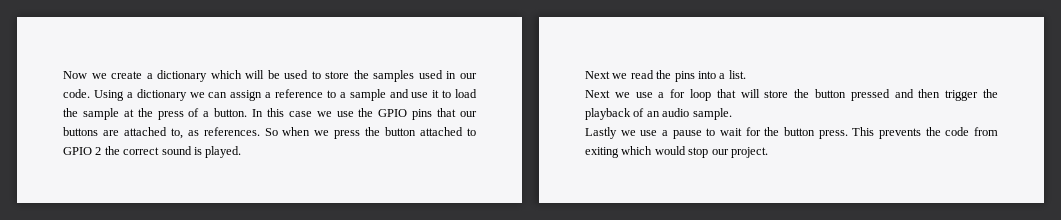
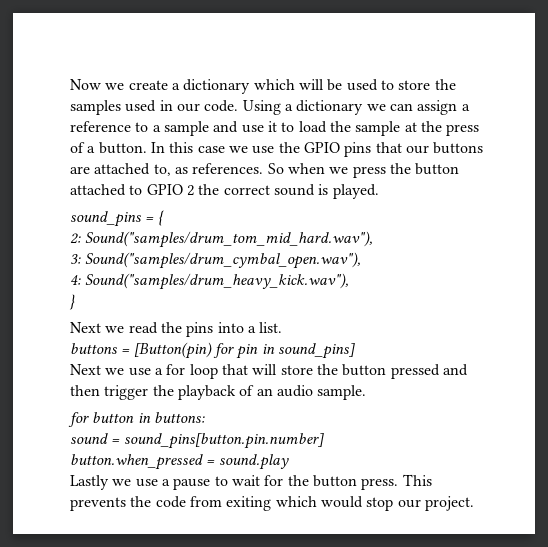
(242, 152) none -> [70,210,164,227] [70,231,374,248] [70,252,362,269] [70,273,350,290] [69,294,75,310] // sound_pins = { // 2: Sound("samples/drum_tom_mid_hard.wav"), // 3: Sound("samples/drum_cymbal_open.wav"), // 4: Sound("samples/drum_heavy_kick.wav"), // }
(746, 74) none -> [70,342,355,359] // buttons = [Button(pin) for pin in sound_pins]
(732, 114) none -> [68,412,205,427] [70,433,324,449] [70,454,289,470] // for button in buttons: // sound = sound_pins[button.pin.number] // button.when_pressed = sound.play

